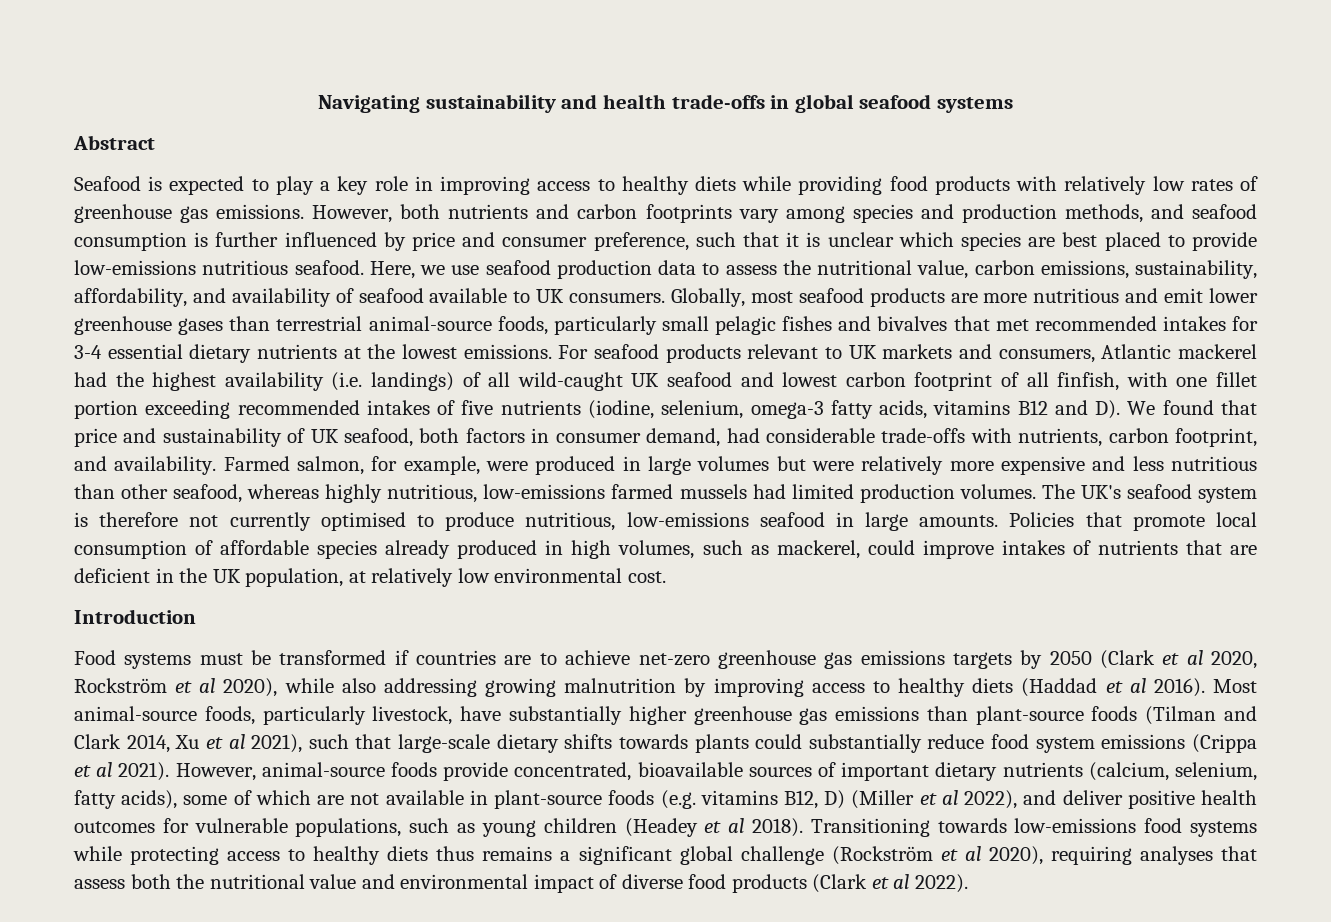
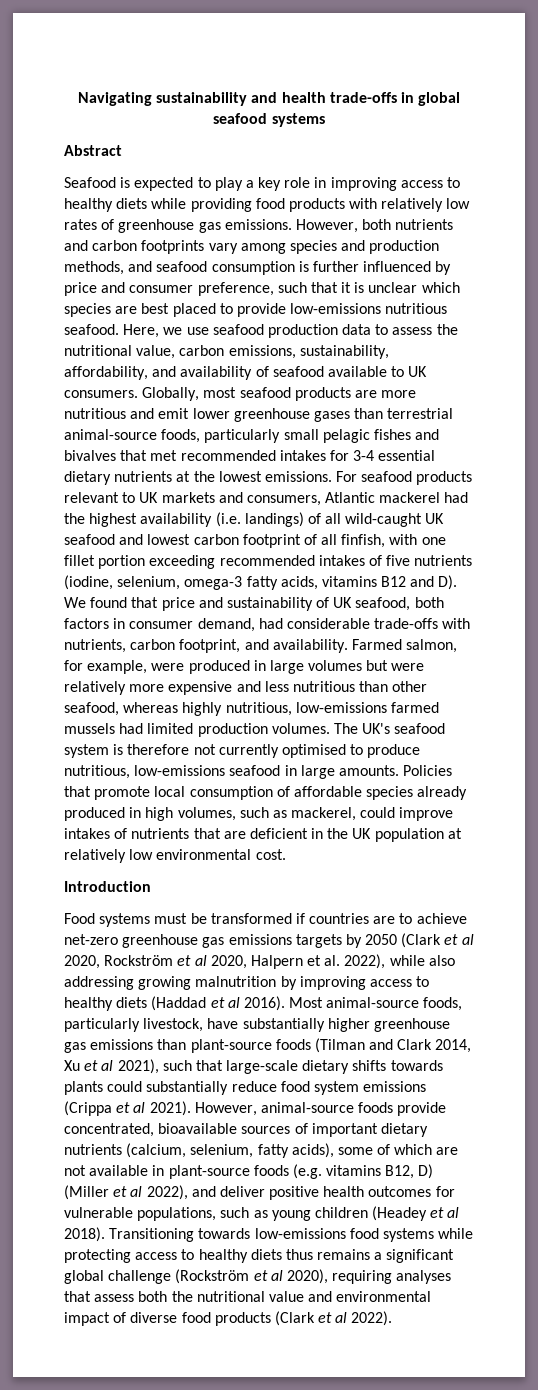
[245,568,344,587] population, -> [374,828,444,842] population
[223,678,278,697] 2020), -> [210,954,386,969] 2020, Halpern et al. 2022),

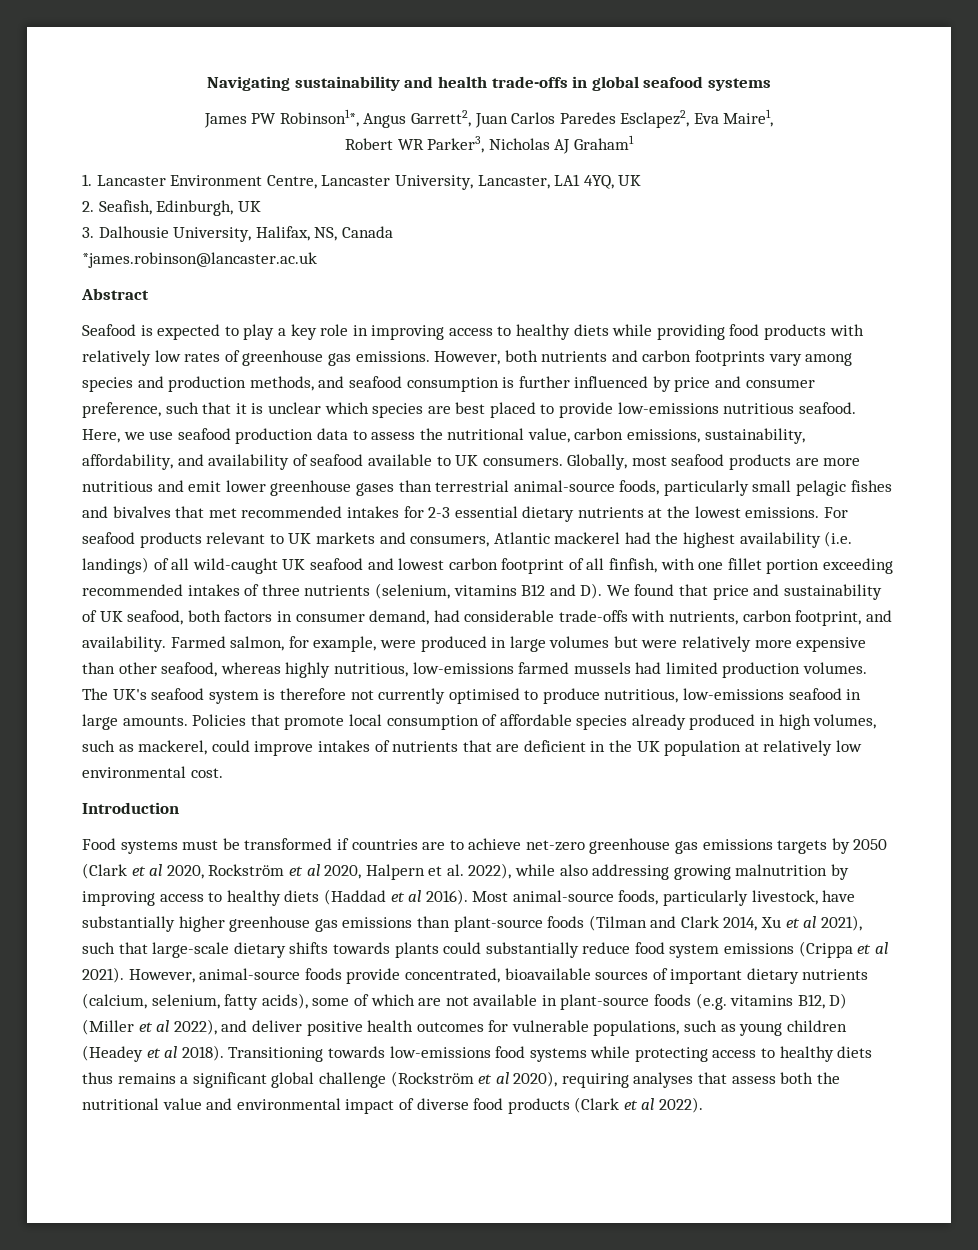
(325, 120) none -> [203,109,774,128] [345,135,634,154] [82,174,642,190] [82,200,261,216] [82,226,393,242] [82,252,317,268] // James PW Robinson1*, Angus Garrett2, Juan Carlos Paredes Esclapez2, Eva Maire1, // Robert WR Parker3, Nicholas AJ Graham1 // 1. Lancaster Environment Centre, Lancaster University, Lancaster, LA1 4YQ, UK // 2. Seafish, Edinburgh, UK // 3. Dalhousie University, Halifax, NS, Canada // *james.robinson@lancaster.ac.uk
[353,450,375,461] 3-4 -> [428,507,451,518] 2-3
[386,555,473,566] [64,575,318,590] five nutrients (iodine, selenium, omega-3 fatty acids, -> [261,583,450,599] three nutrients (selenium,
[236,681,355,692] and less nutritious -> (867, 644) none

